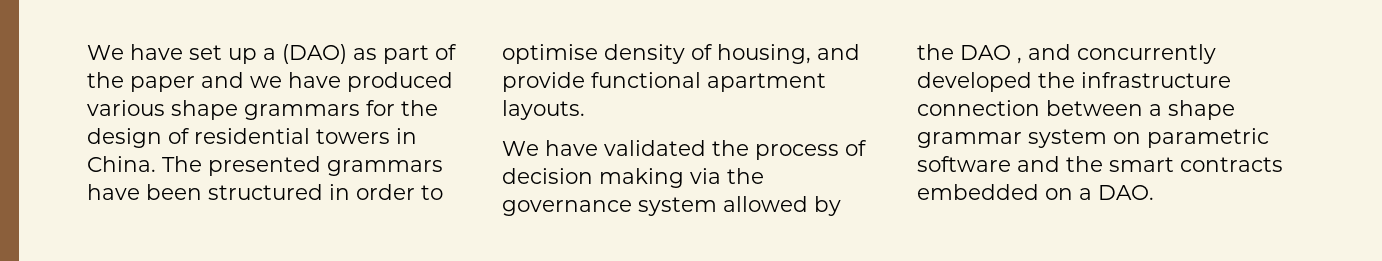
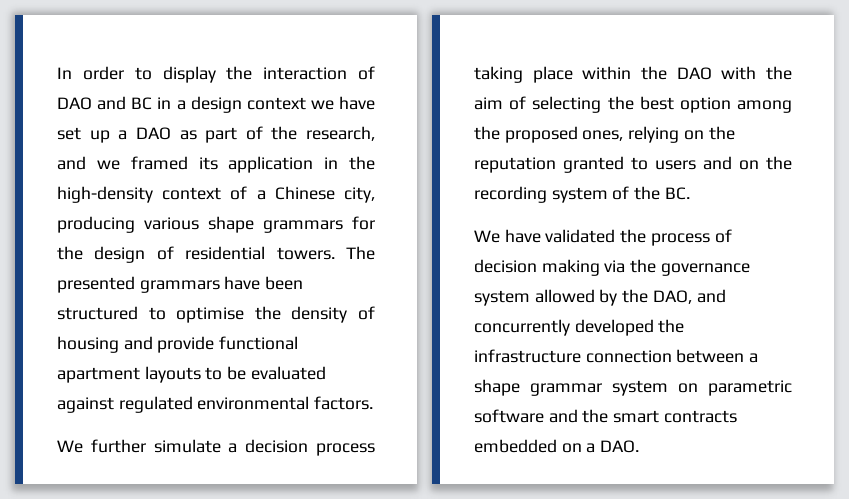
[87,45,124,60] We -> [57,66,375,83] [57,96,334,113] In order to display the interaction of DAO and BC in a design context we
[282,44,347,64] (DAO) -> [135,127,171,140] DAO
[130,76,195,92] paper -> [306,126,375,141] research,
[288,72,453,92] have produced -> [130,156,375,173] [57,186,375,203] [57,216,135,233] framed its application in the high-density context of a Chinese city, producing
[316,128,417,144] [87,156,156,172] towers in China. -> [276,247,335,260] towers.
[329,184,415,200] in order -> (138, 313) none
(598, 54) none -> [254,306,281,320] the
[717,44,811,64] housing, -> [57,336,119,353] housing
[502,100,585,120] layouts. -> [144,366,326,383] [57,396,374,413] [57,439,375,456] [474,66,792,83] [474,96,792,113] [474,126,735,143] [474,156,792,173] [474,186,690,203] layouts to be evaluated against regulated environmental factors. // We further simulate a decision process taking place within the DAO with the aim of selecting the best option among the proposed ones, relying on the reputation granted to users and on the recording system of the BC.
[960,45,1022,64] DAO , -> [652,290,692,304] DAO,

